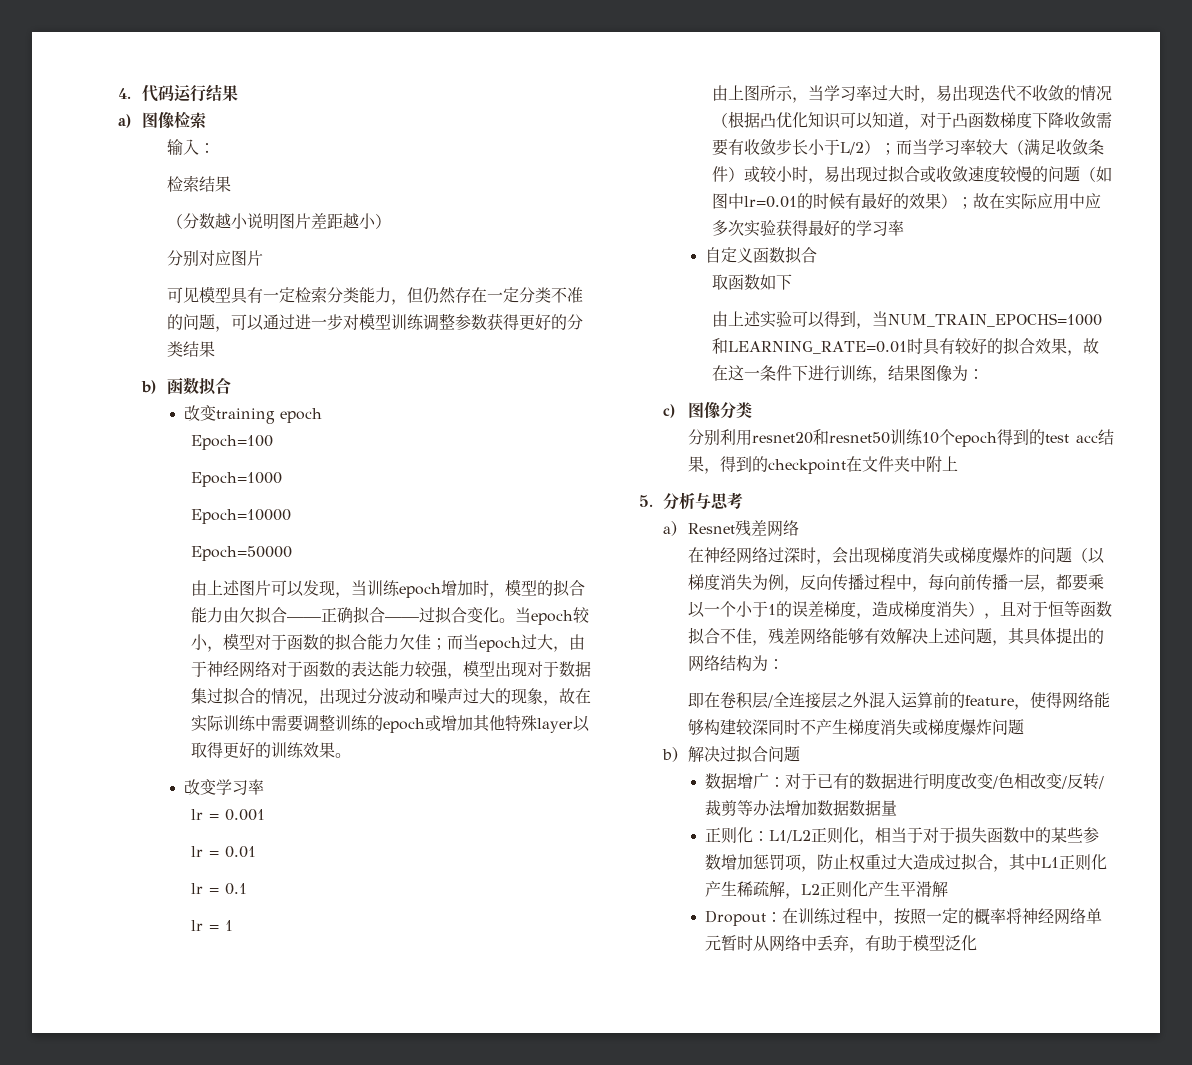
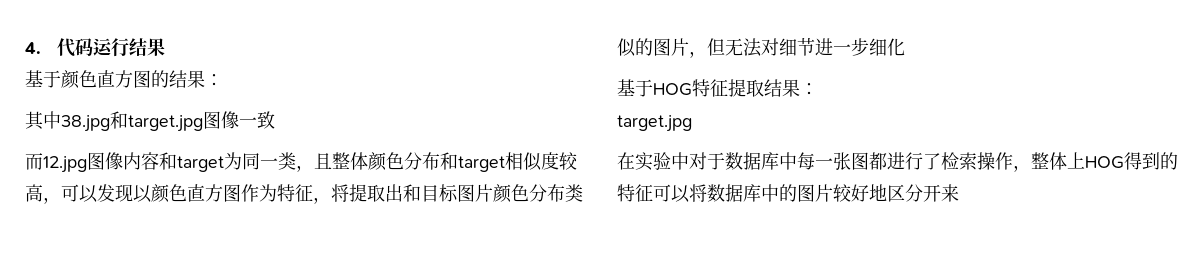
[118,111,207,129] [166,139,215,155] [166,175,231,192] [166,213,391,230] [166,250,263,266] [166,286,583,305] [166,313,583,332] [166,341,215,357] [141,377,231,395] [184,405,323,424] [190,435,273,450] [190,472,282,487] [190,509,291,524] [190,546,292,561] [190,579,585,598] [190,606,590,625] [190,633,585,652] [190,660,591,679] [190,687,591,706] [190,714,590,733] [190,742,351,758] [184,779,265,795] [190,809,265,821] [190,846,256,858] [190,883,247,895] [190,920,233,931] [711,85,1112,103] [711,111,1112,130] [711,139,1104,156] [711,165,1112,184] [711,193,1101,210] [711,219,904,237] [705,246,818,264] [711,274,792,290] [711,311,1102,329] [711,337,1099,356] [711,365,984,383] [663,401,752,419] [687,429,1114,447] [687,456,958,474] [639,492,744,510] [663,520,799,537] [687,547,1105,565] [687,574,1104,592] [687,601,1112,619] [687,627,1104,646] [687,655,784,672] [687,692,1110,710] [687,719,1024,736] [662,745,800,763] [705,773,1105,790] [705,800,898,817] [705,827,1100,845] [705,853,1108,872] [705,881,949,899] [705,908,1103,926] [705,934,978,953] a)图像检索 // 输入： // 检索结果 // （分数越小说明图片差距越小） // 分别对应图片 // 可见模型具有一定检索分类能力，但仍然存在一定分类不准的问题，可以通过进一步对模型训练调整参数获得更好的分类结果 // b)函数拟合 // 改变training epoch // Epoch=100 // Epoch=1000 // Epoch=10000 // Epoch=50000 // 由上述图片可以发现，当训练epoch增加时，模型的拟合能力由欠拟合——正确拟合——过拟合变化。当epoch较小，模型对于函数的拟合能力欠佳；而当epoch过大，由于神经网络对于函数的表达能力较强，模型出现对于数据集过拟合的情况，出现过分波动和噪声过大的现象，故在实际训练中需要调整训练的epoch或增加其他特殊layer以取得更好的训练效果。 // 改变学习率 // lr = 0.001 // lr = 0.01 // lr = 0.1 // lr = 1 // 由上图所示，当学习率过大时，易出现迭代不收敛的情况（根据凸优化知识可以知道，对于凸函数梯度下降收敛需要有收敛步长小于L/2）；而当学习率较大（满足收敛条件）或较小时，易出现过拟合或收敛速度较慢的问题（如图中lr=0.01的时候有最好的效果）；故在实际应用中应多次实验获得最好的学习率 // 自定义函数拟合 // 取函数如下 // 由上述实验可以得到，当NUM_TRAIN_EPOCHS=1000和LEARNING_RATE=0.01时具有较好的拟合效果，故在这一条件下进行训练，结果图像为： // c)图像分类 // 分别利用resnet20和resnet50训练10个epoch得到的test acc结果，得到的checkpoint在文件夹中附上 // 5.分析与思考 // a) Resnet残差网络 // 在神经网络过深时，会出现梯度消失或梯度爆炸的问题（以梯度消失为例，反向传播过程中，每向前传播一层，都要乘以一个小于1的误差梯度，造成梯度消失），且对于恒等函数拟合不佳，残差网络能够有效解决上述问题，其具体提出的网络结构为： // 即在卷积层/全连接层之外混入运算前的feature，使得网络能够构建较深同时不产生梯度消失或梯度爆炸问题 // b)解决过拟合问题 // 数据增广：对于已有的数据进行明度改变/色相改变/反转/裁剪等办法增加数据数据量 // 正则化：L1/L2正则化，相当于对于损失函数中的某些参数增加惩罚项，防止权重过大造成过拟合，其中L1正则化产生稀疏解，L2正则化产生平滑解 // Dropout：在训练过程中，按照一定的概率将神经网络单元暂时从网络中丢弃，有助于模型泛化 -> [25,70,223,89] [25,111,275,132] [25,152,578,173] [25,184,583,204] [617,38,905,58] [617,79,818,97] [617,115,692,132] [617,152,1178,172] [617,184,959,203] 基于颜色直方图的结果： // 其中38.jpg和target.jpg图像一致 // 而12.jpg图像内容和target为同一类，且整体颜色分布和target相似度较高，可以发现以颜色直方图作为特征，将提取出和目标图片颜色分布类似的图片，但无法对细节进一步细化 // 基于HOG特征提取结果： // target.jpg // 在实验中对于数据库中每一张图都进行了检索操作，整体上HOG得到的特征可以将数据库中的图片较好地区分开来

